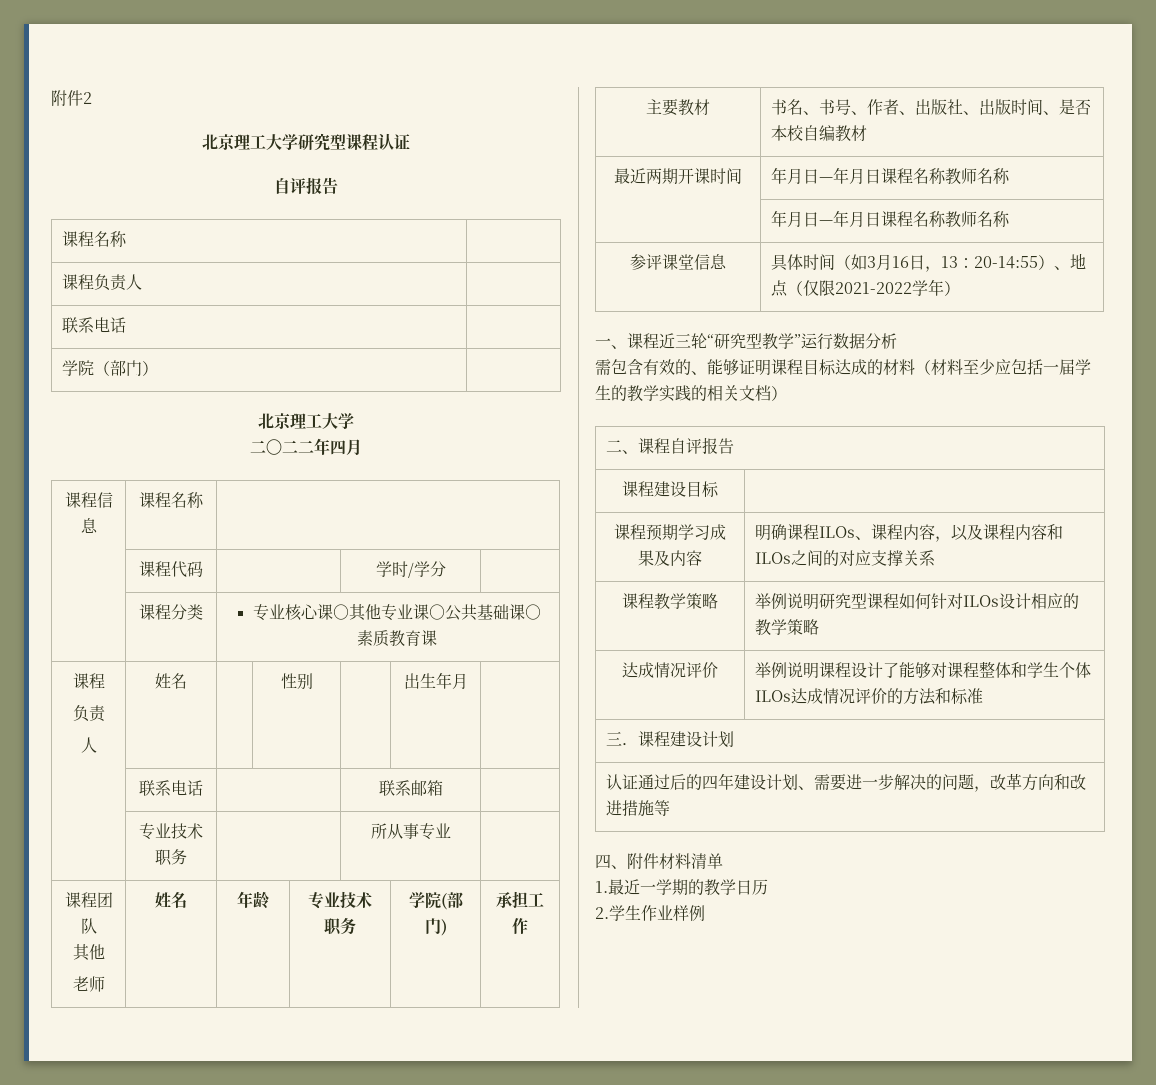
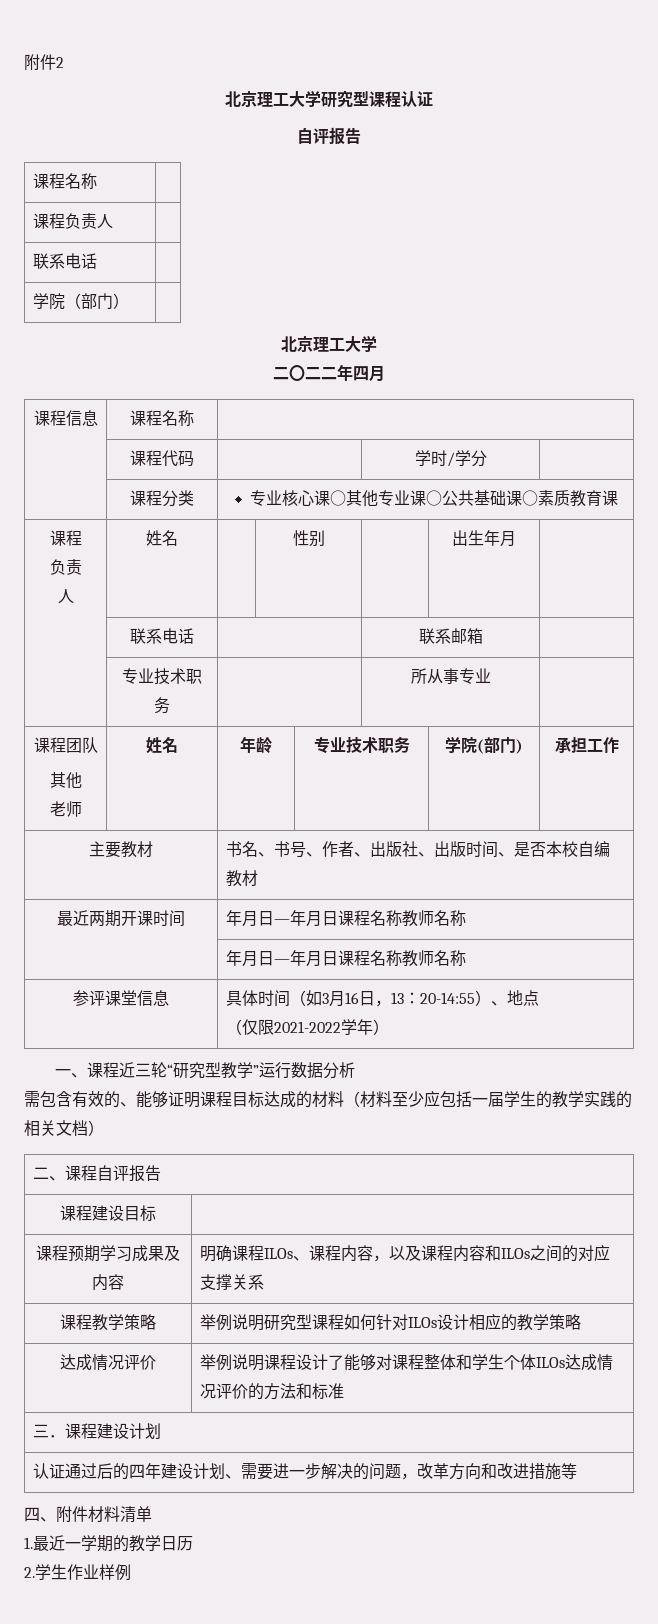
(789, 288) none -> (539, 998) //

